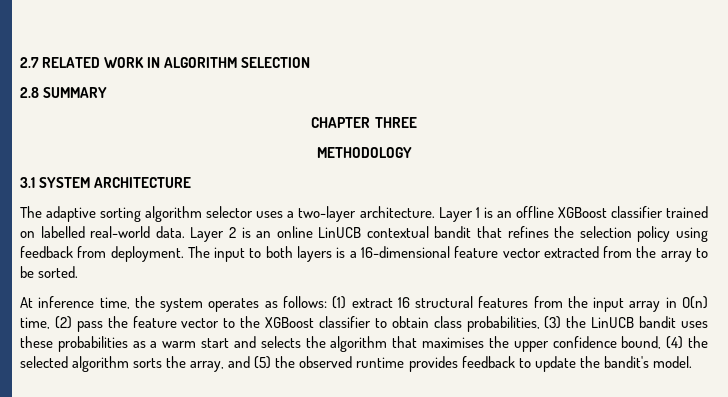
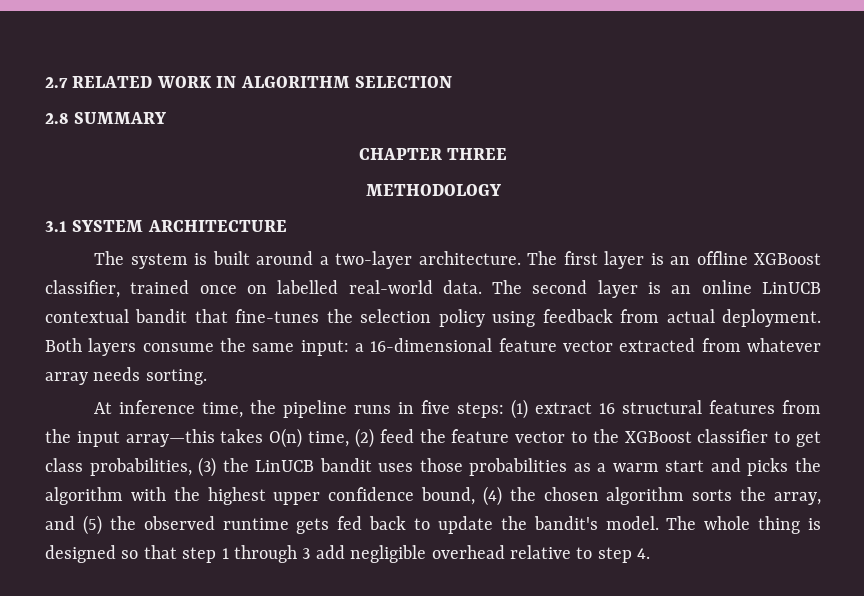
[46,206,480,222] adaptive sorting algorithm selector uses a two-layer architecture. Layer 1 -> [130,251,645,269] system is built around a two-layer architecture. The first layer
[610,206,708,218] classifier trained -> [45,280,237,298] classifier, trained once
[190,227,236,242] Layer 2 -> [492,280,638,298] The second layer
[507,226,549,238] refines -> [235,309,320,323] fine-tunes
[110,246,346,262] deployment. The input to both layers is -> [666,309,821,327] [45,338,349,356] actual deployment. Both layers consume the same input:
[636,246,708,262] [20,266,79,278] the array to be sorted. -> [747,338,821,352] [45,367,207,385] whatever array needs sorting.
[160,296,327,312] system operates as follows: -> [283,400,505,418] pipeline runs in five steps:
[629,297,677,312] array in -> [125,429,264,447] array—this takes
[76,321,103,332] pass -> [379,429,414,443] feed
[391,316,429,328] obtain -> [796,431,821,447] get
[20,336,53,348] these -> [419,458,463,472] those
[260,336,301,348] selects -> [747,458,789,476] picks
[392,336,509,348] that maximises the -> [130,487,266,505] with the highest
[20,356,68,368] selected -> [543,487,599,501] chosen
[408,356,515,372] provides feedback -> [296,516,407,534] gets fed back
(692, 362) none -> [666,516,821,534] [45,545,651,563] The whole thing is designed so that step 1 through 3 add negligible overhead relative to step 4.

